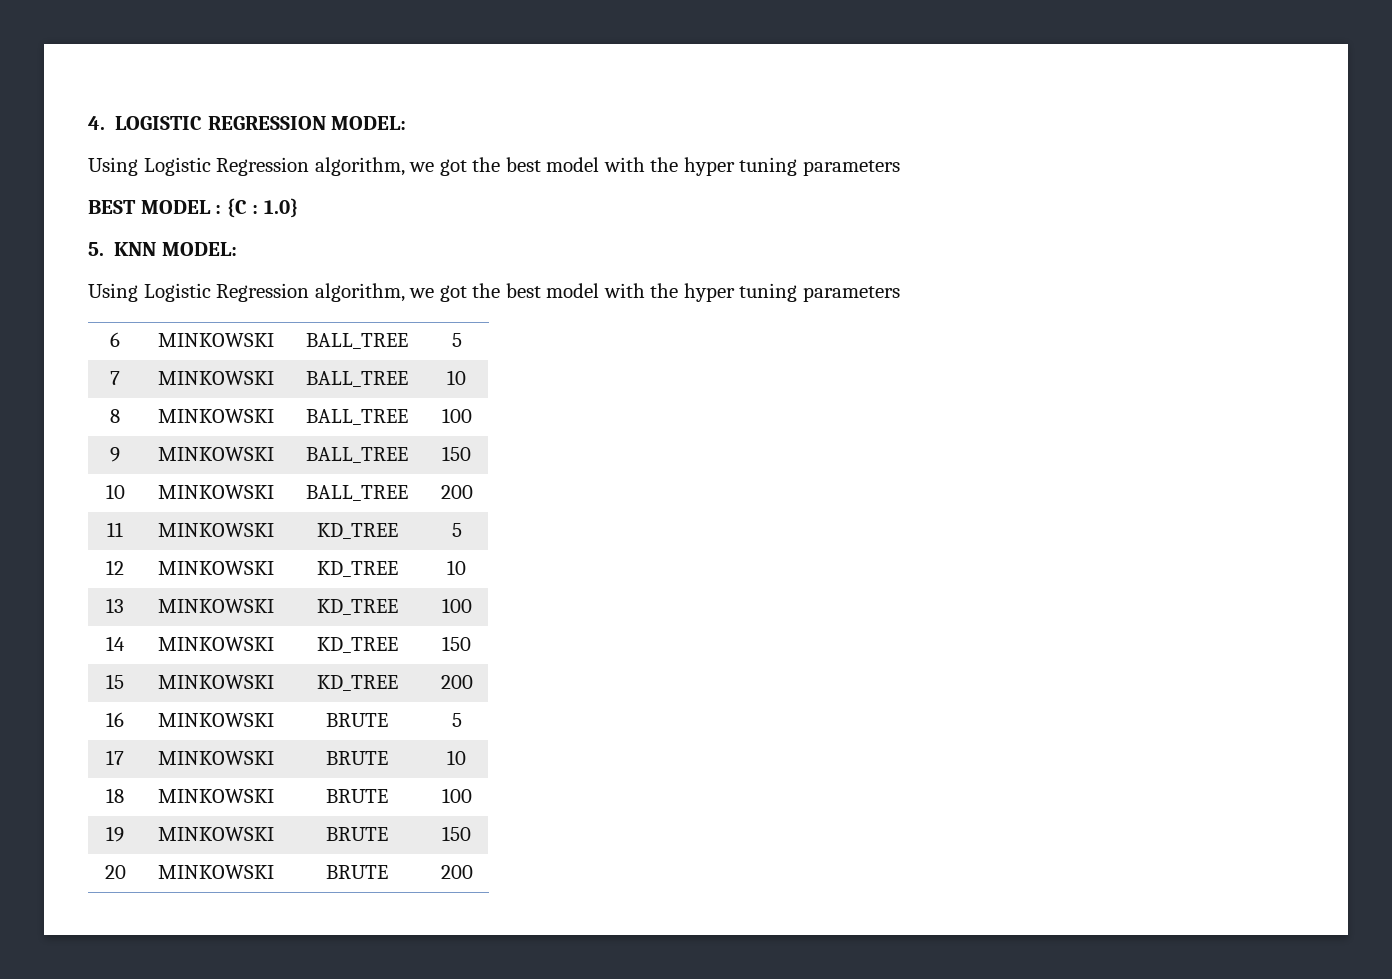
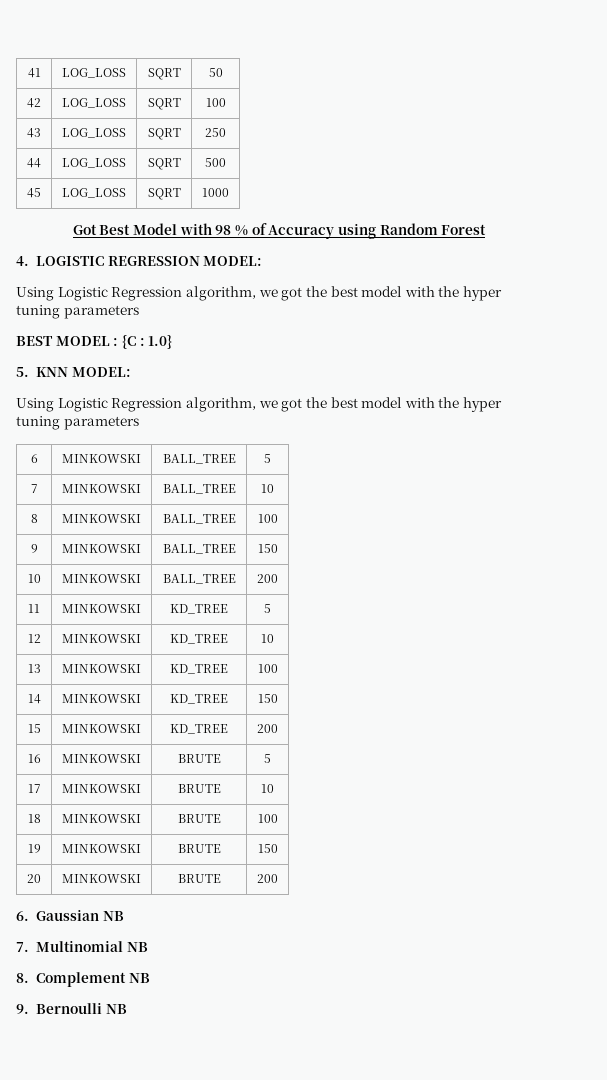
(88, 123) none -> [27,68,41,78] [62,68,126,78] [147,68,181,80] [208,68,223,77] [27,98,41,108] [62,98,126,108] [147,98,181,110] [205,98,226,107] [27,128,41,138] [62,128,126,138] [147,128,181,140] [205,128,226,137] [27,158,41,168] [62,158,126,168] [147,158,181,170] [205,158,226,167] [27,188,41,198] [62,188,126,198] [147,188,181,200] [202,188,229,197] [72,223,487,239] 41 | LOG_LOSS | SQRT | 50 // 42 | LOG_LOSS | SQRT | 100 // 43 | LOG_LOSS | SQRT | 250 // 44 | LOG_LOSS | SQRT | 500 // 45 | LOG_LOSS | SQRT | 1000 // Got Best Model with 98 % of Accuracy using Random Forest //
(473, 872) none -> [16,910,124,921] [16,941,148,952] [16,972,150,987] [16,1003,127,1014] // 6. Gaussian NB // 7. Multinomial NB // 8. Complement NB // 9. Bernoulli NB

